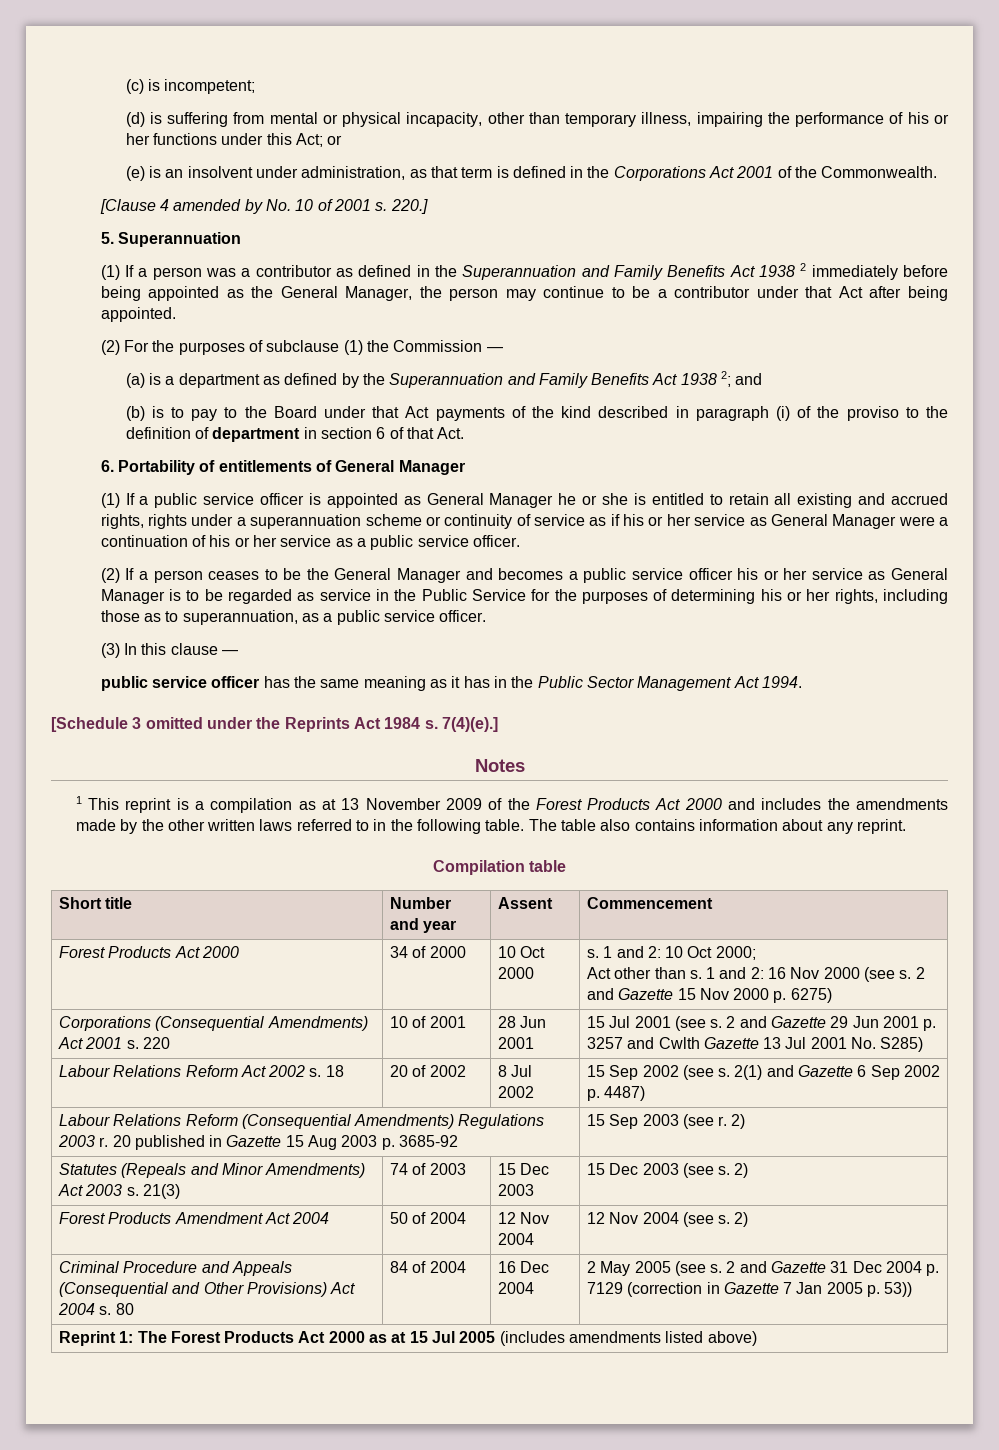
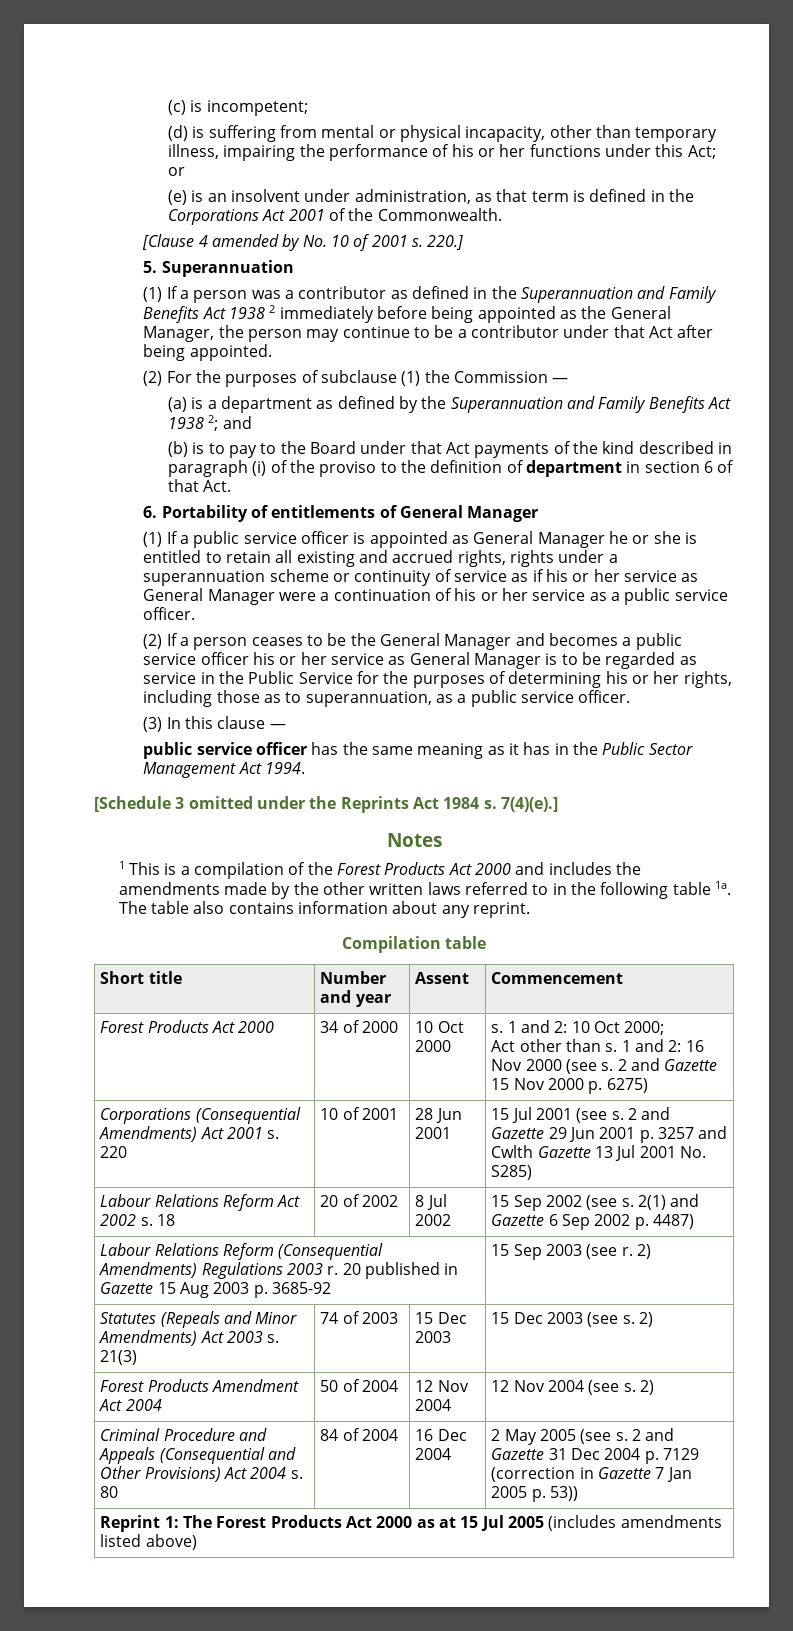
[125,798,172,813] reprint -> (161, 868) none
[298,798,482,810] as at 13 November 2009 -> (284, 870) none
[485,819,525,831] table. -> [672,881,731,895] table 1a.

